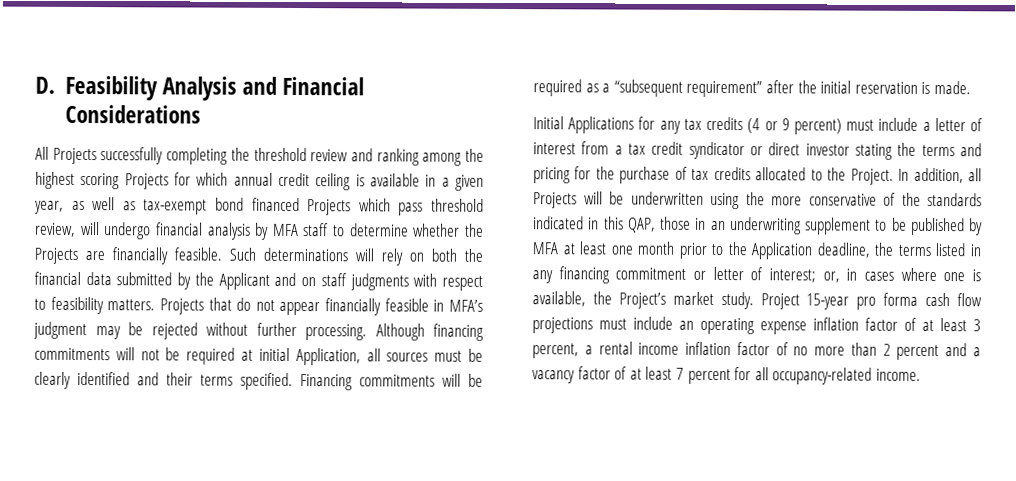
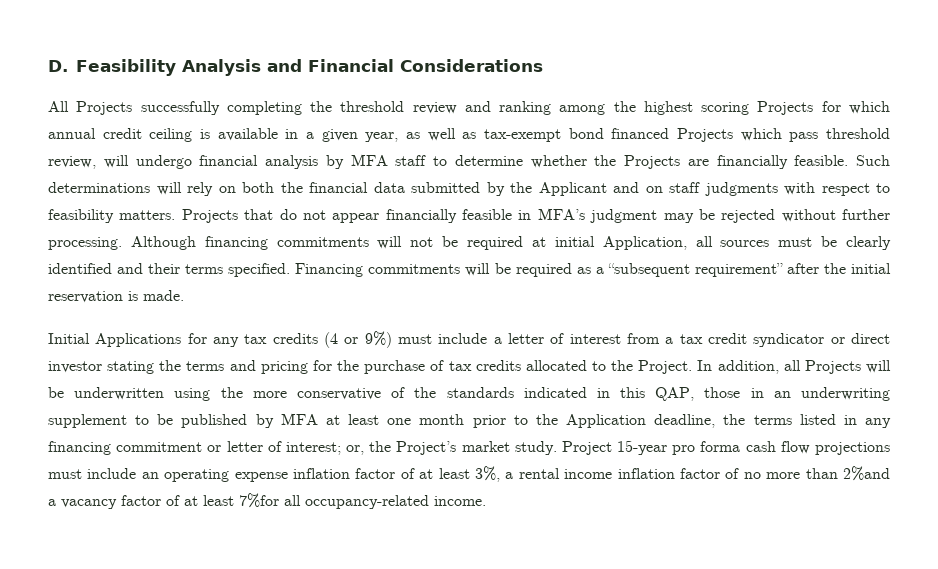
[781,118,842,135] 9 percent) -> [364,331,392,348] 9%)
[846,267,981,282] [532,291,586,307] in cases where one is available, -> (365, 450) none
[973,319,981,332] [532,343,579,359] 3 percent, -> [474,466,500,482] 3%,
[882,343,968,361] 2 percent and -> [842,466,890,481] 2%and
[675,367,752,385] 7 percent for -> [239,493,279,508] 7%for

